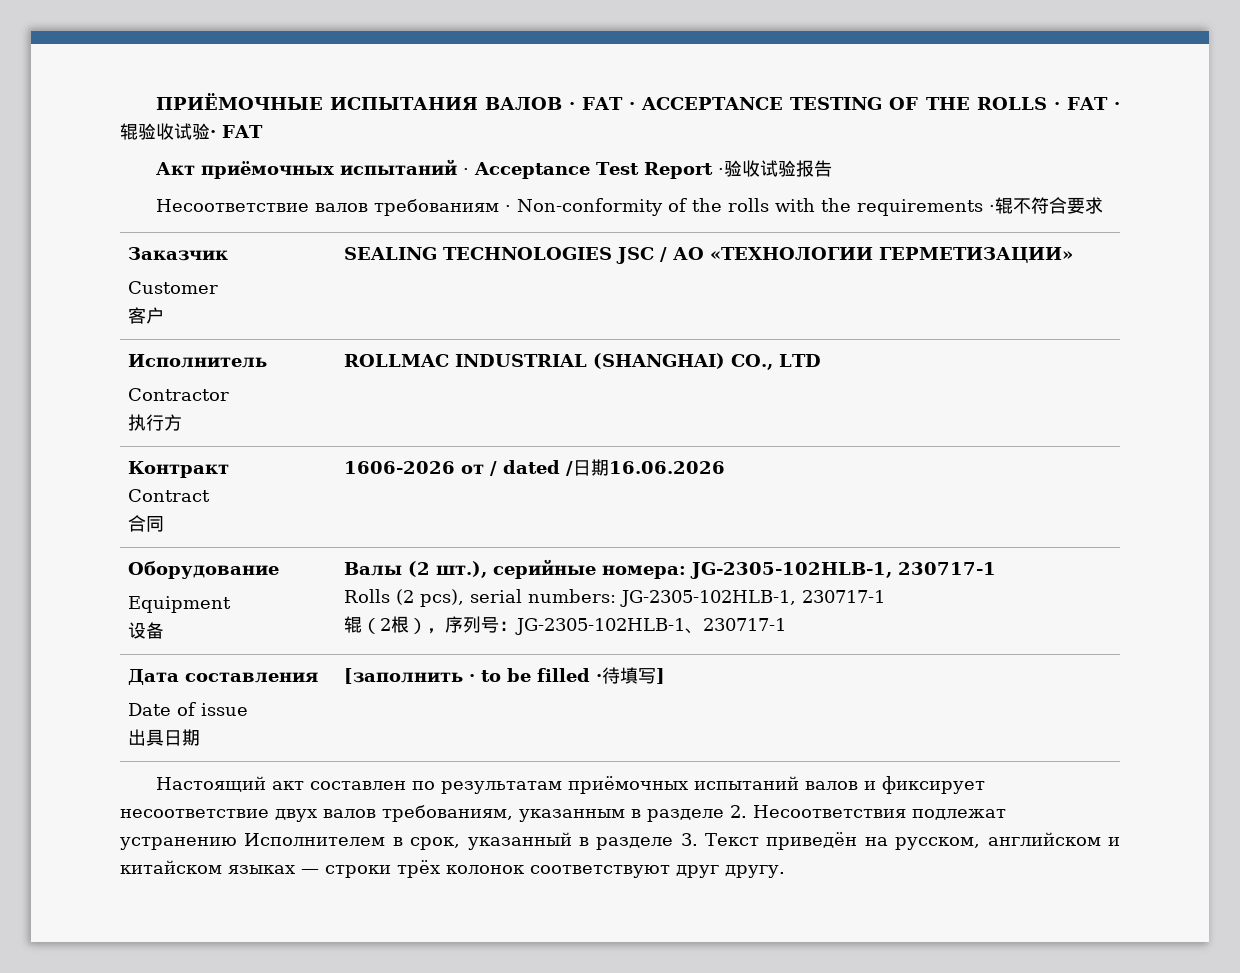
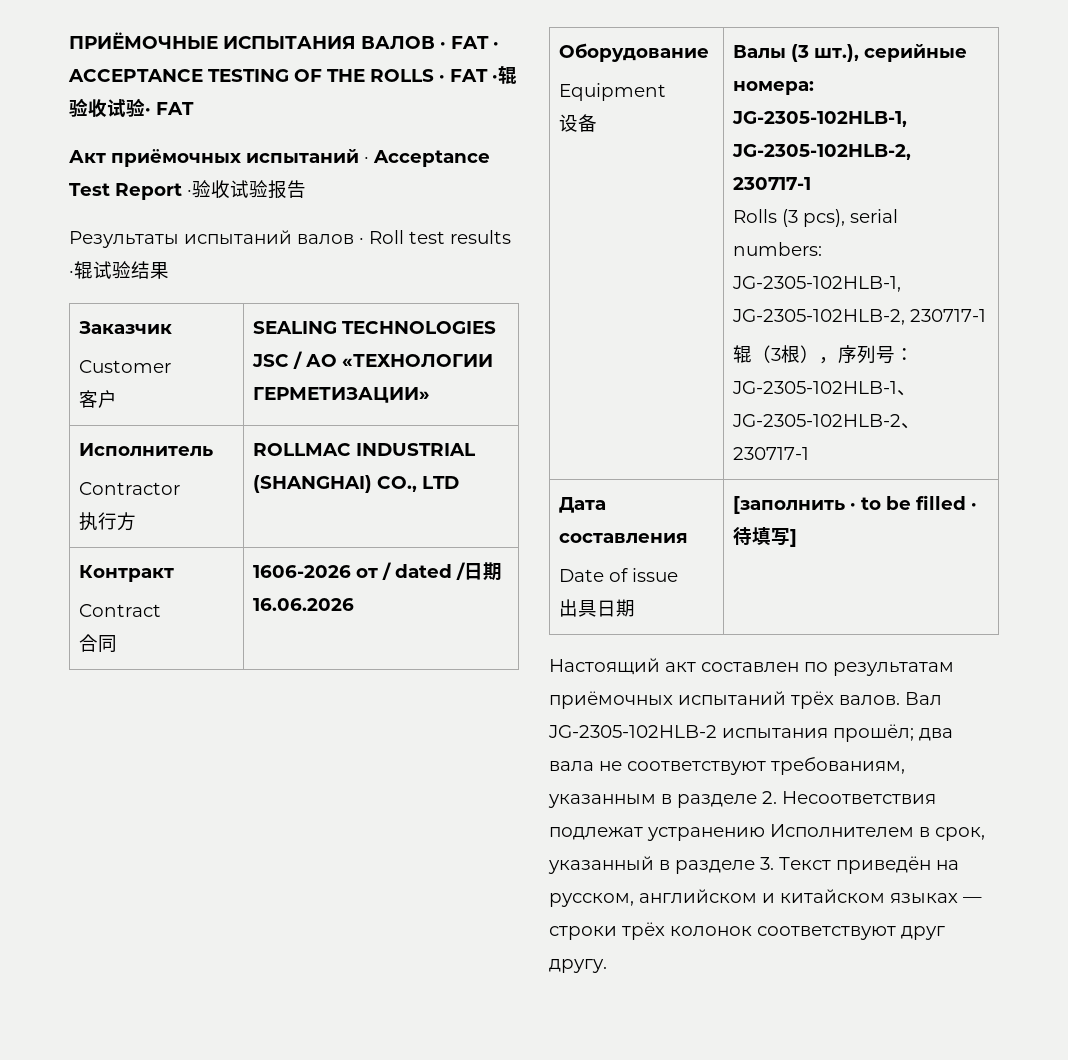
[155,197,1103,216] Несоответствие валов требованиям · Non-conformity of the rolls with the requirements ·辊不符合要求 -> [69,230,511,248] [69,261,169,279] Результаты испытаний валов · Roll test results ·辊试验结果
[407,561,430,577] (2 -> [790,44,809,62] (3
(892, 570) none -> [731,144,911,160] JG-2305-102HLB-2,
[395,589,414,605] (2 -> [781,209,798,227] (3
(796, 598) none -> [731,309,905,325] JG-2305-102HLB-2,
[379,618,391,631] 2 -> [770,348,781,361] 3
(703, 631) none -> [731,414,920,429] JG-2305-102HLB-2、
[804,776,985,794] [120,809,376,822] валов и фиксирует несоответствие двух валов -> [791,691,942,709] [548,724,953,742] [549,761,766,775] трёх валов. Вал JG-2305-102HLB-2 испытания прошёл; два вала не соответствуют

